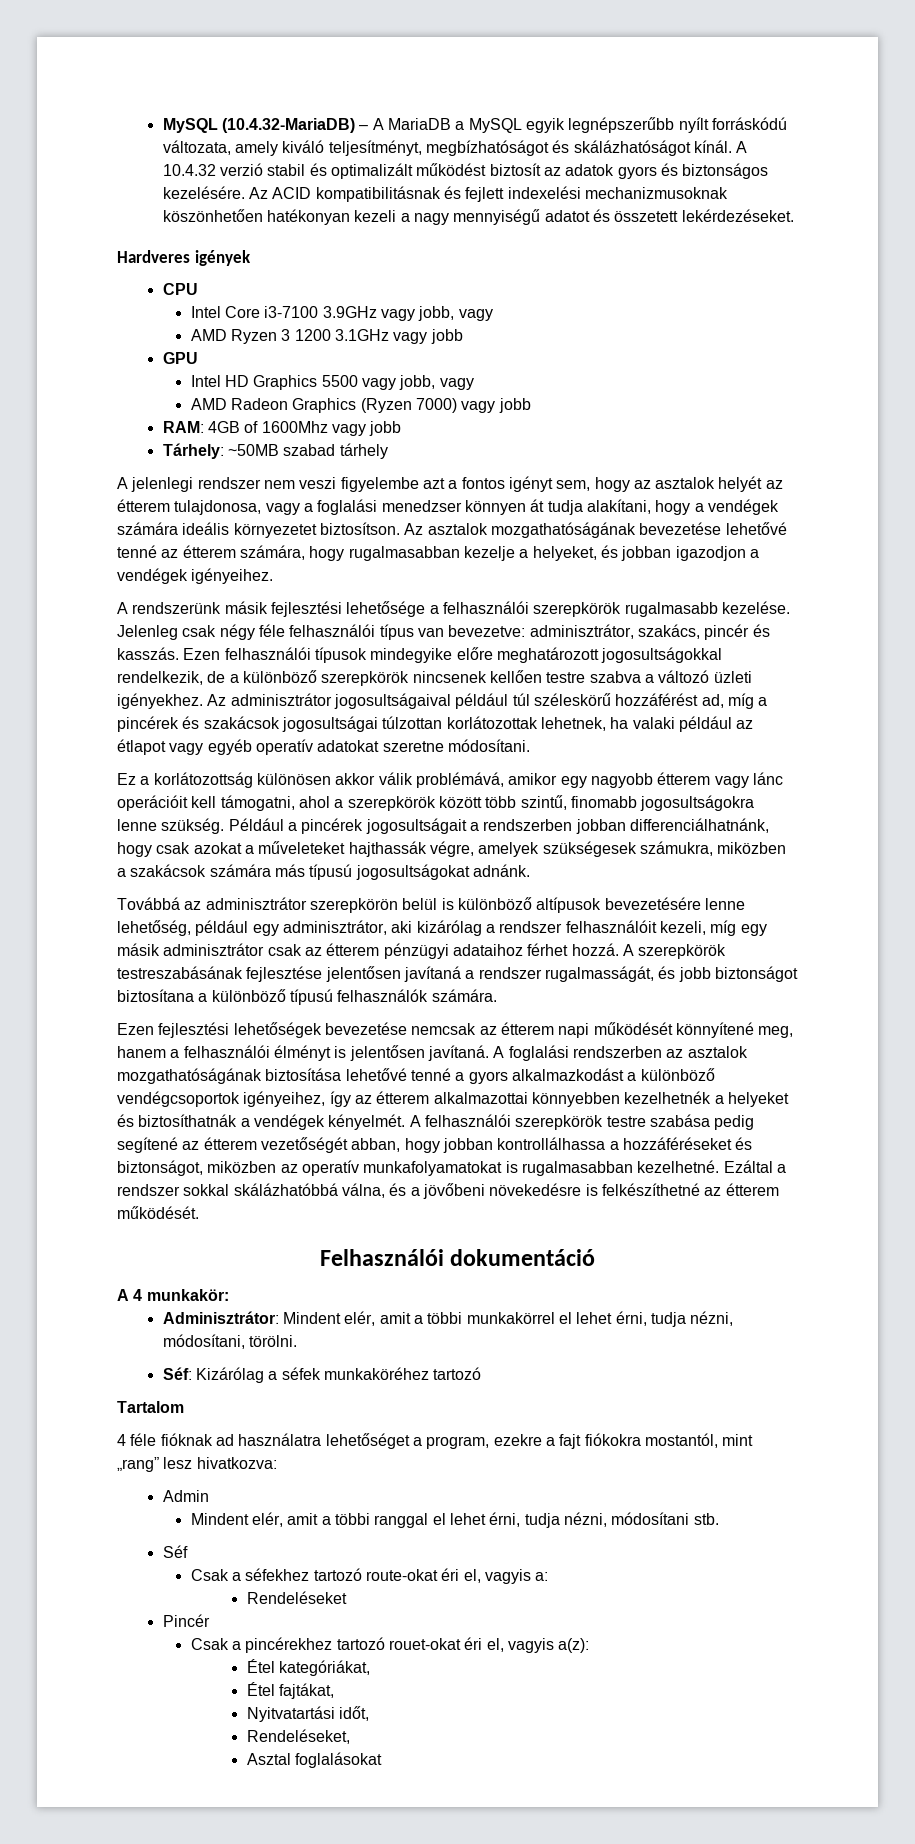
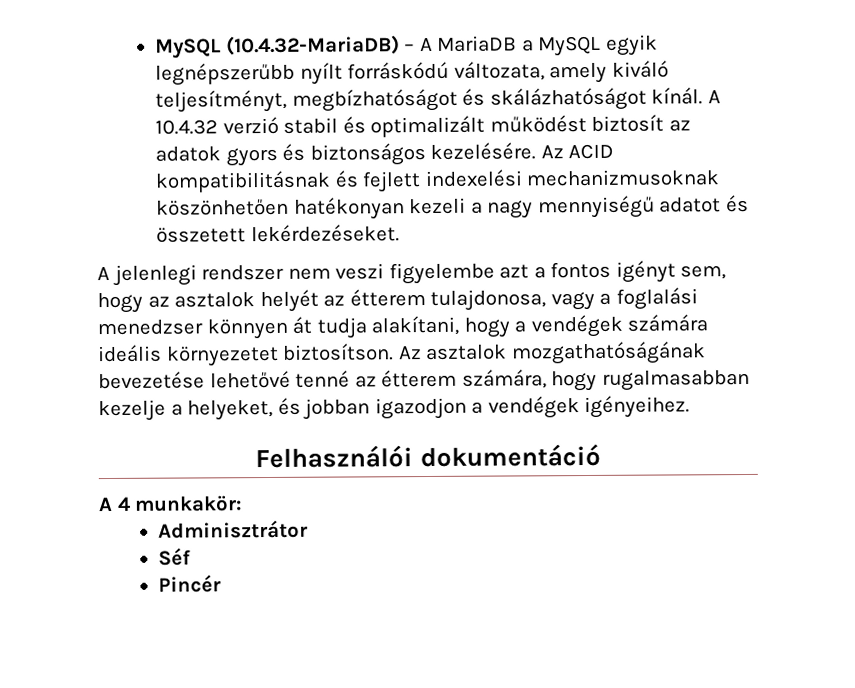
[117,250,251,266] [162,283,198,295] [190,306,493,321] [190,329,463,344] [162,352,198,364] [190,375,474,390] [190,398,531,413] [162,421,402,436] [162,443,388,459] // Hardveres igények // CPU // Intel Core i3-7100 3.9GHz vagy jobb, vagy // AMD Ryzen 3 1200 3.1GHz vagy jobb // GPU // Intel HD Graphics 5500 vagy jobb, vagy // AMD Radeon Graphics (Ryzen 7000) vagy jobb // RAM: 4GB of 1600Mhz vagy jobb // Tárhely: ~50MB szabad tárhely -> (400, 233) none
[117,601,790,617] [117,624,770,640] [117,647,723,663] [117,670,752,686] [117,693,768,709] [117,716,754,732] [117,739,530,755] [117,772,783,788] [117,795,755,811] [117,818,769,834] [117,841,787,857] [117,864,530,880] [117,897,745,913] [117,920,767,936] [117,943,727,959] [117,966,798,982] [117,989,497,1005] [117,1022,794,1038] [117,1045,748,1061] [117,1068,715,1084] [117,1091,789,1107] [117,1114,755,1130] [117,1137,753,1153] [117,1160,786,1176] [117,1183,779,1199] [117,1206,199,1219] // A rendszerünk másik fejlesztési lehetősége a felhasználói szerepkörök rugalmasabb kezelése. Jelenleg csak négy féle felhasználói típus van bevezetve: adminisztrátor, szakács, pincér és kasszás. Ezen felhasználói típusok mindegyike előre meghatározott jogosultságokkal rendelkezik, de a különböző szerepkörök nincsenek kellően testre szabva a változó üzleti igényekhez. Az adminisztrátor jogosultságaival például túl széleskörű hozzáférést ad, míg a pincérek és szakácsok jogosultságai túlzottan korlátozottak lehetnek, ha valaki például az étlapot vagy egyéb operatív adatokat szeretne módosítani. // Ez a korlátozottság különösen akkor válik problémává, amikor egy nagyobb étterem vagy lánc operációit kell támogatni, ahol a szerepkörök között több szintű, finomabb jogosultságokra lenne szükség. Például a pincérek jogosultságait a rendszerben jobban differenciálhatnánk, hogy csak azokat a műveleteket hajthassák végre, amelyek szükségesek számukra, miközben a szakácsok számára más típusú jogosultságokat adnánk. // Továbbá az adminisztrátor szerepkörön belül is különböző altípusok bevezetésére lenne lehetőség, például egy adminisztrátor, aki kizárólag a rendszer felhasználóit kezeli, míg egy másik adminisztrátor csak az étterem pénzügyi adataihoz férhet hozzá. A szerepkörök testreszabásának fejlesztése jelentősen javítaná a rendszer rugalmasságát, és jobb biztonságot biztosítana a különböző típusú felhasználók számára. // Ezen fejlesztési lehetőségek bevezetése nemcsak az étterem napi működését könnyítené meg, hanem a felhasználói élményt is jelentősen javítaná. A foglalási rendszerben az asztalok mozgathatóságának biztosítása lehetővé tenné a gyors alkalmazkodást a különböző vendégcsoportok igényeihez, így az étterem alkalmazottai könnyebben kezelhetnék a helyeket és biztosíthatnák a vendégek kényelmét. A felhasználói szerepkörök testre szabása pedig segítené az étterem vezetőségét abban, hogy jobban kontrollálhassa a hozzáféréseket és biztonságot, miközben az operatív munkafolyamatokat is rugalmasabban kezelhetné. Ezáltal a rendszer sokkal skálázhatóbbá válna, és a jövőbeni növekedésre is felkészíthetné az étterem működését. -> (691, 407) none
[162,1311,734,1327] [162,1334,297,1349] [162,1367,482,1383] [117,1401,184,1413] [117,1433,754,1449] [117,1457,277,1472] [162,1490,209,1502] [190,1512,719,1528] [162,1545,188,1558] [190,1568,549,1584] [246,1591,347,1604] [162,1614,210,1627] [190,1637,590,1653] [246,1659,371,1676] [246,1682,335,1699] [246,1706,370,1722] [246,1729,350,1744] [246,1752,383,1768] Adminisztrátor: Mindent elér, amit a többi munkakörrel el lehet érni, tudja nézni, módosítani, törölni. // Séf: Kizárólag a séfek munkaköréhez tartozó // Tartalom // 4 féle fióknak ad használatra lehetőséget a program, ezekre a fajt fiókokra mostantól, mint „rang” lesz hivatkozva: // Admin // Mindent elér, amit a többi ranggal el lehet érni, tudja nézni, módosítani stb. // Séf // Csak a séfekhez tartozó route-okat éri el, vagyis a: // Rendeléseket // Pincér // Csak a pincérekhez tartozó rouet-okat éri el, vagyis a(z): // Étel kategóriákat, // Étel fajtákat, // Nyitvatartási időt, // Rendeléseket, // Asztal foglalásokat -> [158,519,309,539] [158,547,192,566] [158,574,222,593] Adminisztrátor // Séf // Pincér

